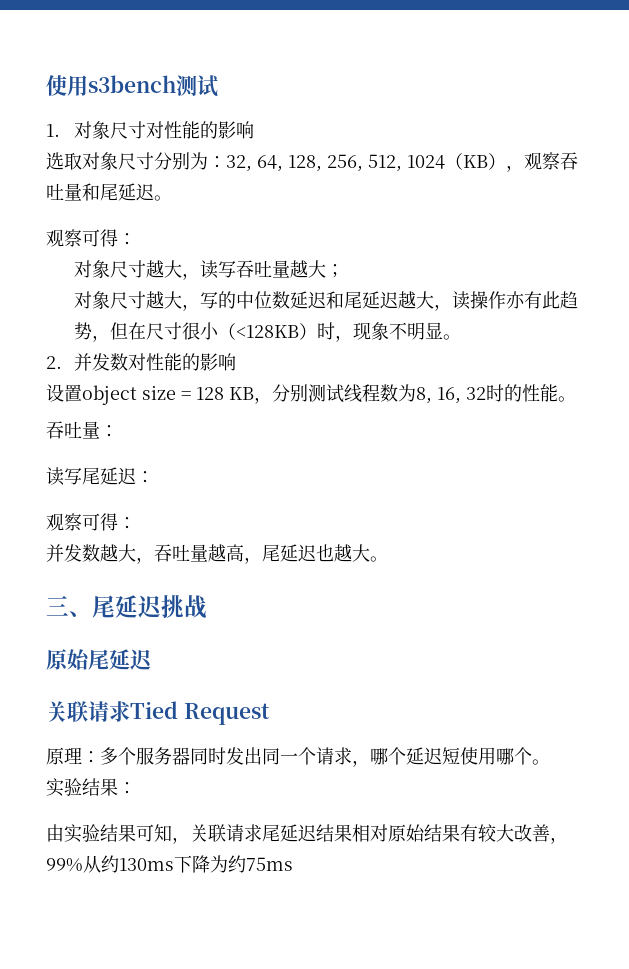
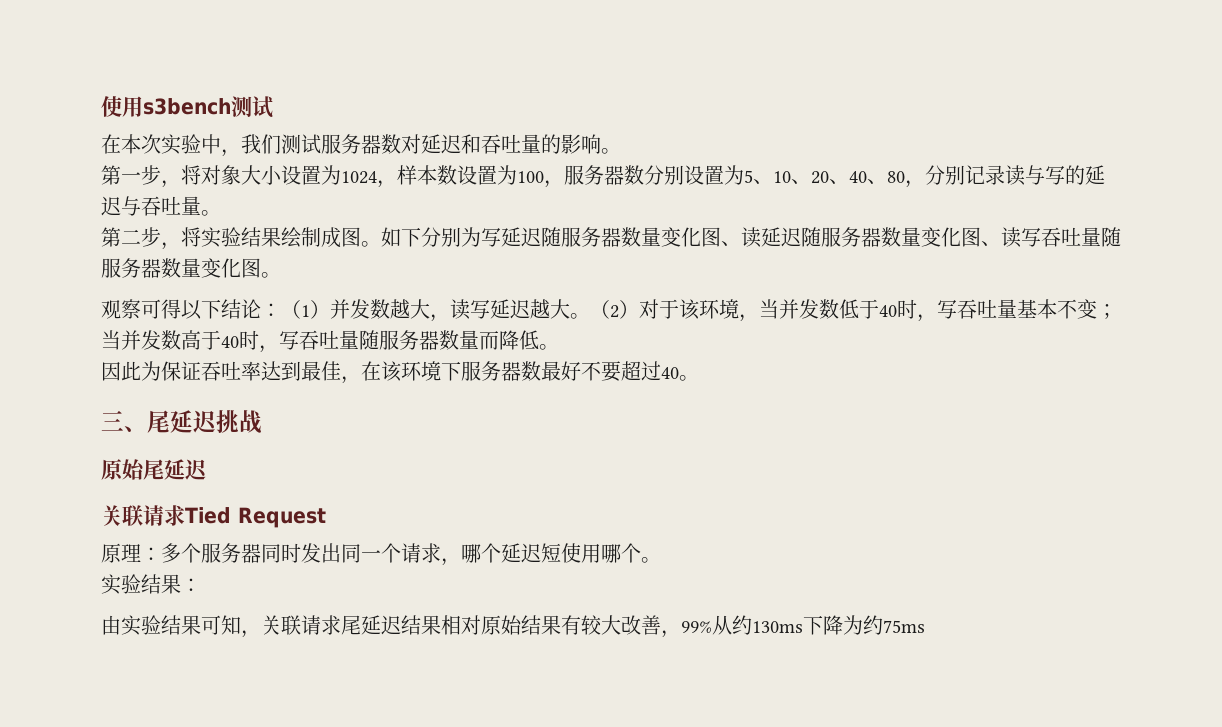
[46,121,254,139] [46,152,578,172] [46,183,154,201] 1.对象尺寸对性能的影响 // 选取对象尺寸分别为：32, 64, 128, 256, 512, 1024（KB），观察吞吐量和尾延迟 -> [101,134,621,157] [101,165,1105,188] [101,196,221,216] [101,227,1121,250] [101,258,261,278] 在本次实验中，我们测试服务器数对延迟和吞吐量的影响。 // 第一步，将对象大小设置为1024，样本数设置为100，服务器数分别设置为5、10、20、40、80，分别记录读与写的延迟与吞吐量。 // 第二步，将实验结果绘制成图。如下分别为写延迟随服务器数量变化图、读延迟随服务器数量变化图、读写吞吐量随服务器数量变化图
[118,233,136,245] [73,260,344,280] [73,291,578,311] [73,322,461,342] [46,353,236,371] [46,384,576,405] [46,421,118,439] [46,467,154,486] [46,513,136,531] [46,544,370,564] ： // 对象尺寸越大，读写吞吐量越大； // 对象尺寸越大，写的中位数延迟和尾延迟越大，读操作亦有此趋势，但在尺寸很小（<128KB）时，现象不明显。 // 2.并发数对性能的影响 // 设置object size = 128 KB，分别测试线程数为8, 16, 32时的性能。 // 吞吐量： // 读写尾延迟： // 观察可得： // 并发数越大，吞吐量越高，尾延迟也越大 -> [181,299,1117,322] [101,330,559,353] [101,361,679,384] 以下结论：（1）并发数越大，读写延迟越大。（2）对于该环境，当并发数低于40时，写吞吐量基本不变；当并发数高于40时，写吞吐量随服务器数量而降低。 // 因此为保证吞吐率达到最佳，在该环境下服务器数最好不要超过40

